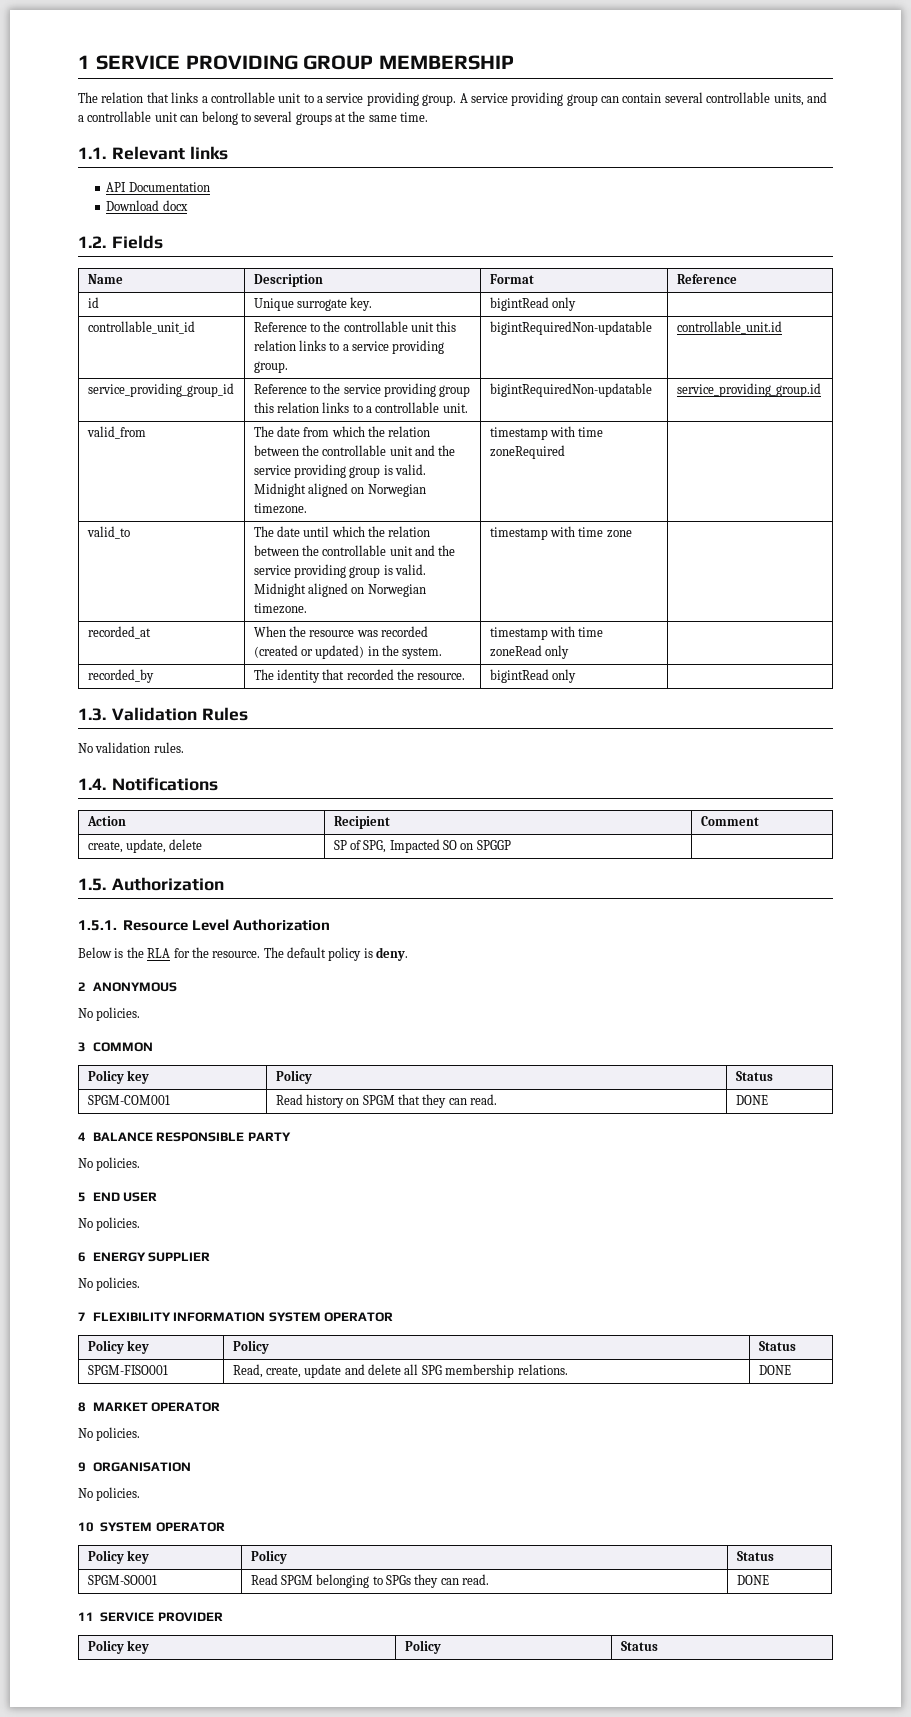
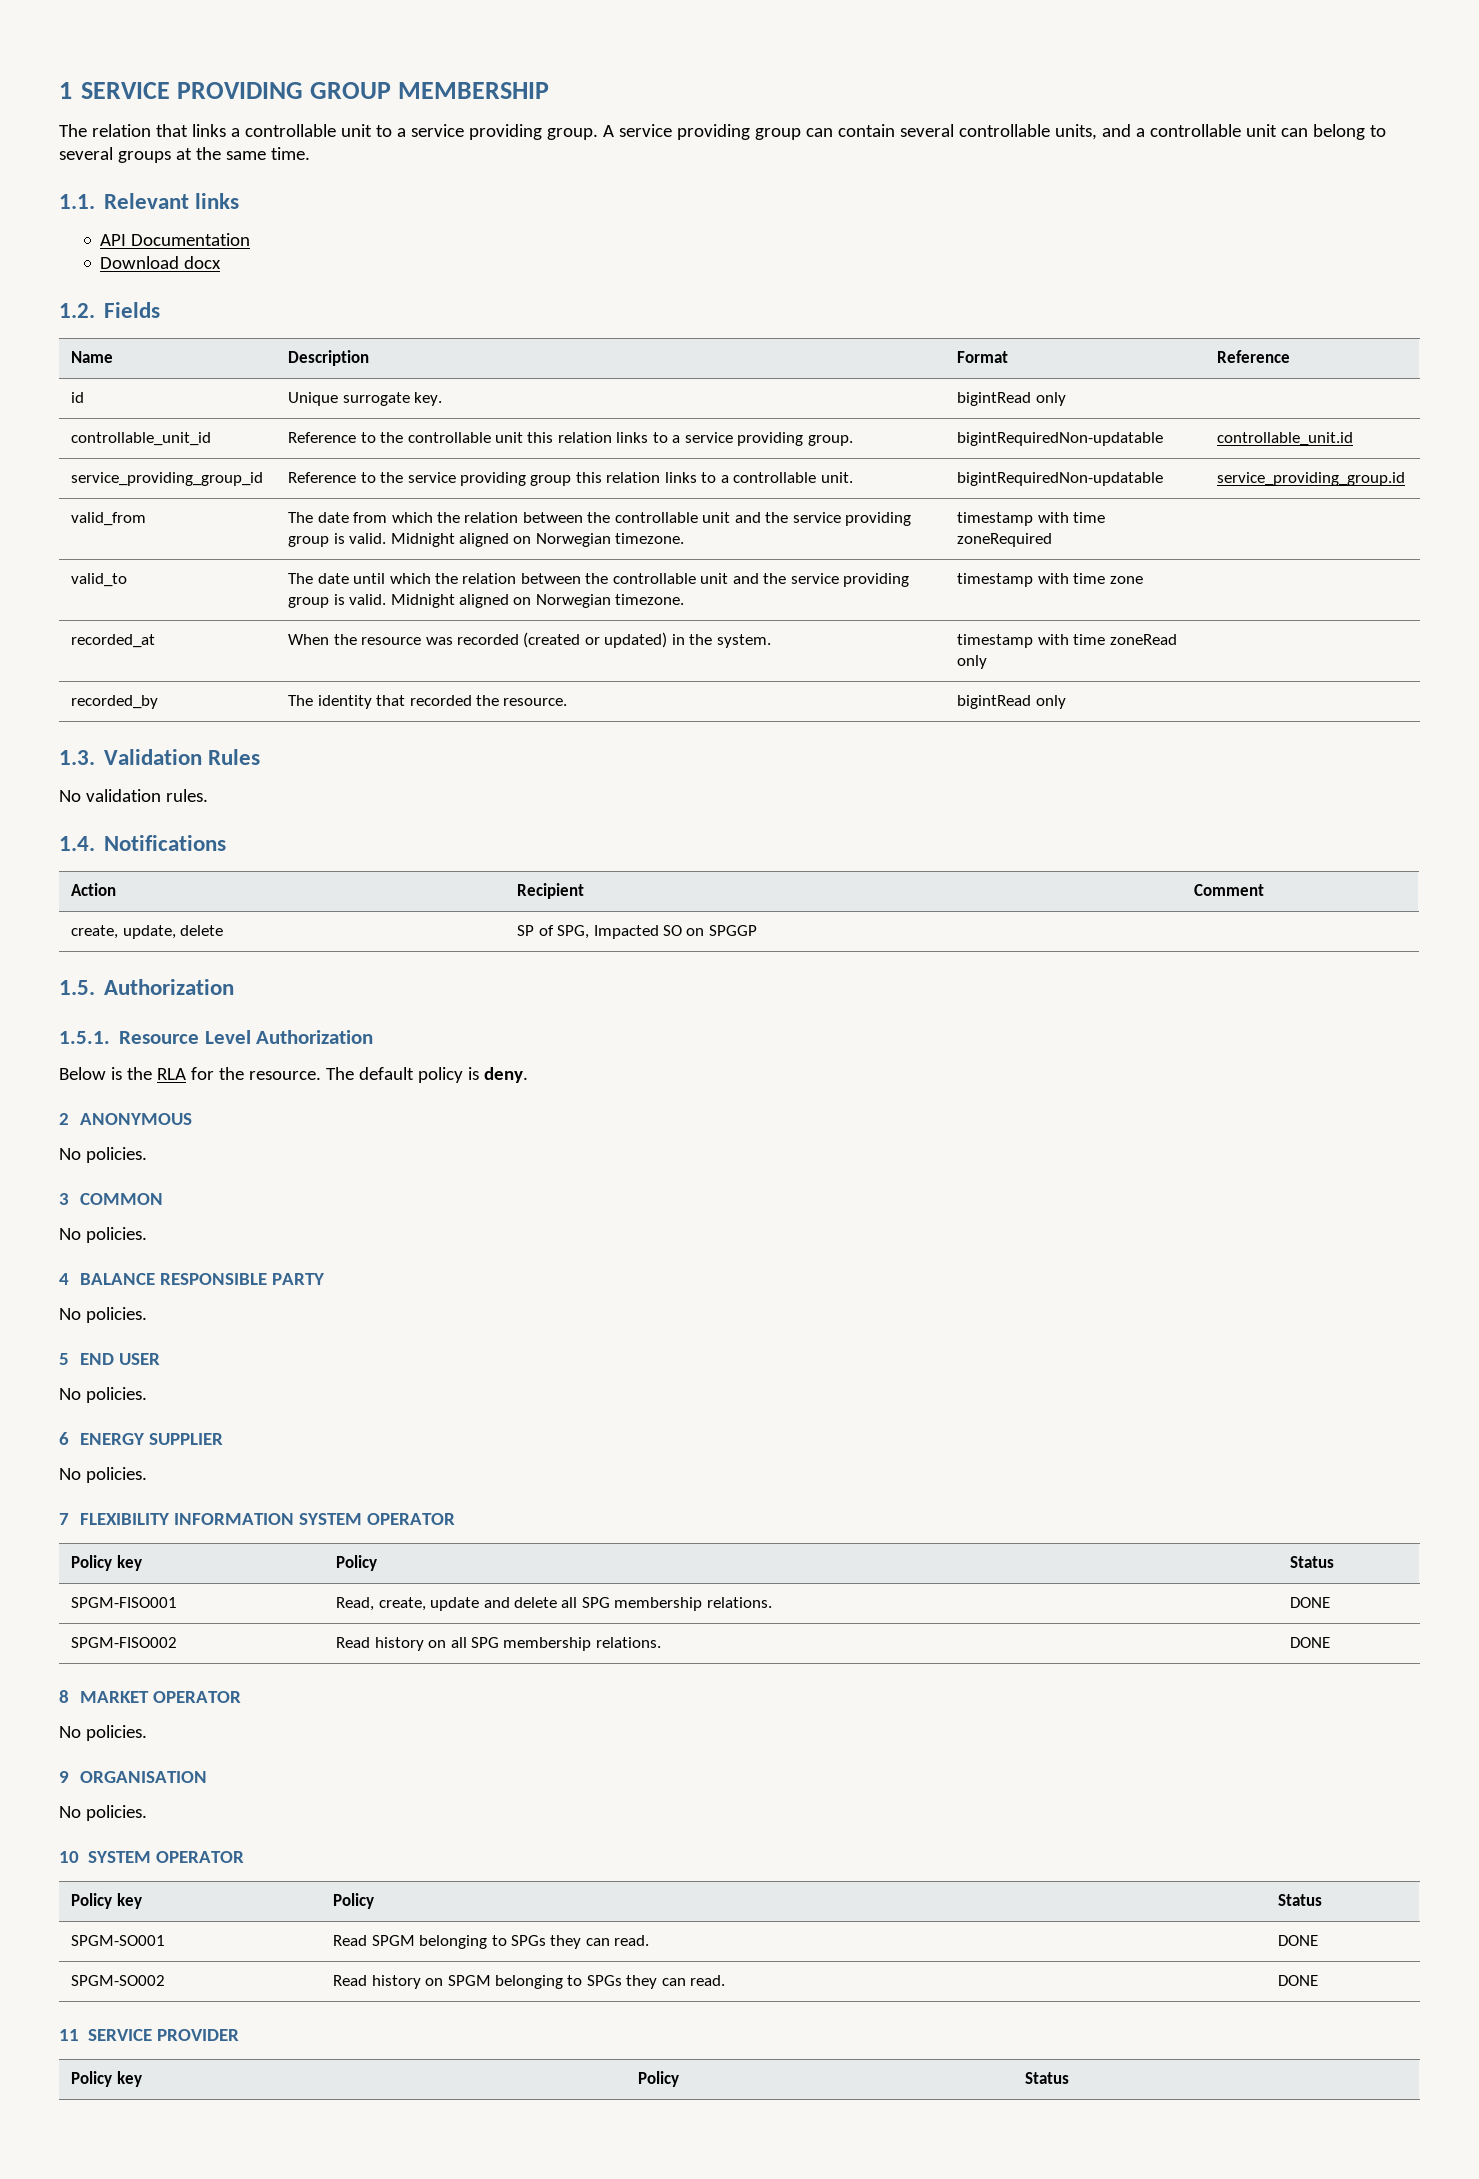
[87,1070,149,1084] [275,1070,312,1084] [735,1071,773,1081] [87,1095,170,1105] [275,1094,498,1108] [735,1095,768,1105] // Policy key | Policy | Status // SPGM-COM001 | Read history on SPGM that they can read. | DONE -> [59,1227,147,1243] // No policies.
(791, 1370) none -> [71,1637,178,1648] [336,1637,661,1651] [1290,1637,1331,1648] // SPGM-FISO002 | Read history on all SPG membership relations. | DONE
(769, 1580) none -> [71,1975,166,1986] [333,1975,726,1989] [1278,1975,1319,1986] // SPGM-SO002 | Read history on SPGM belonging to SPGs they can read. | DONE

